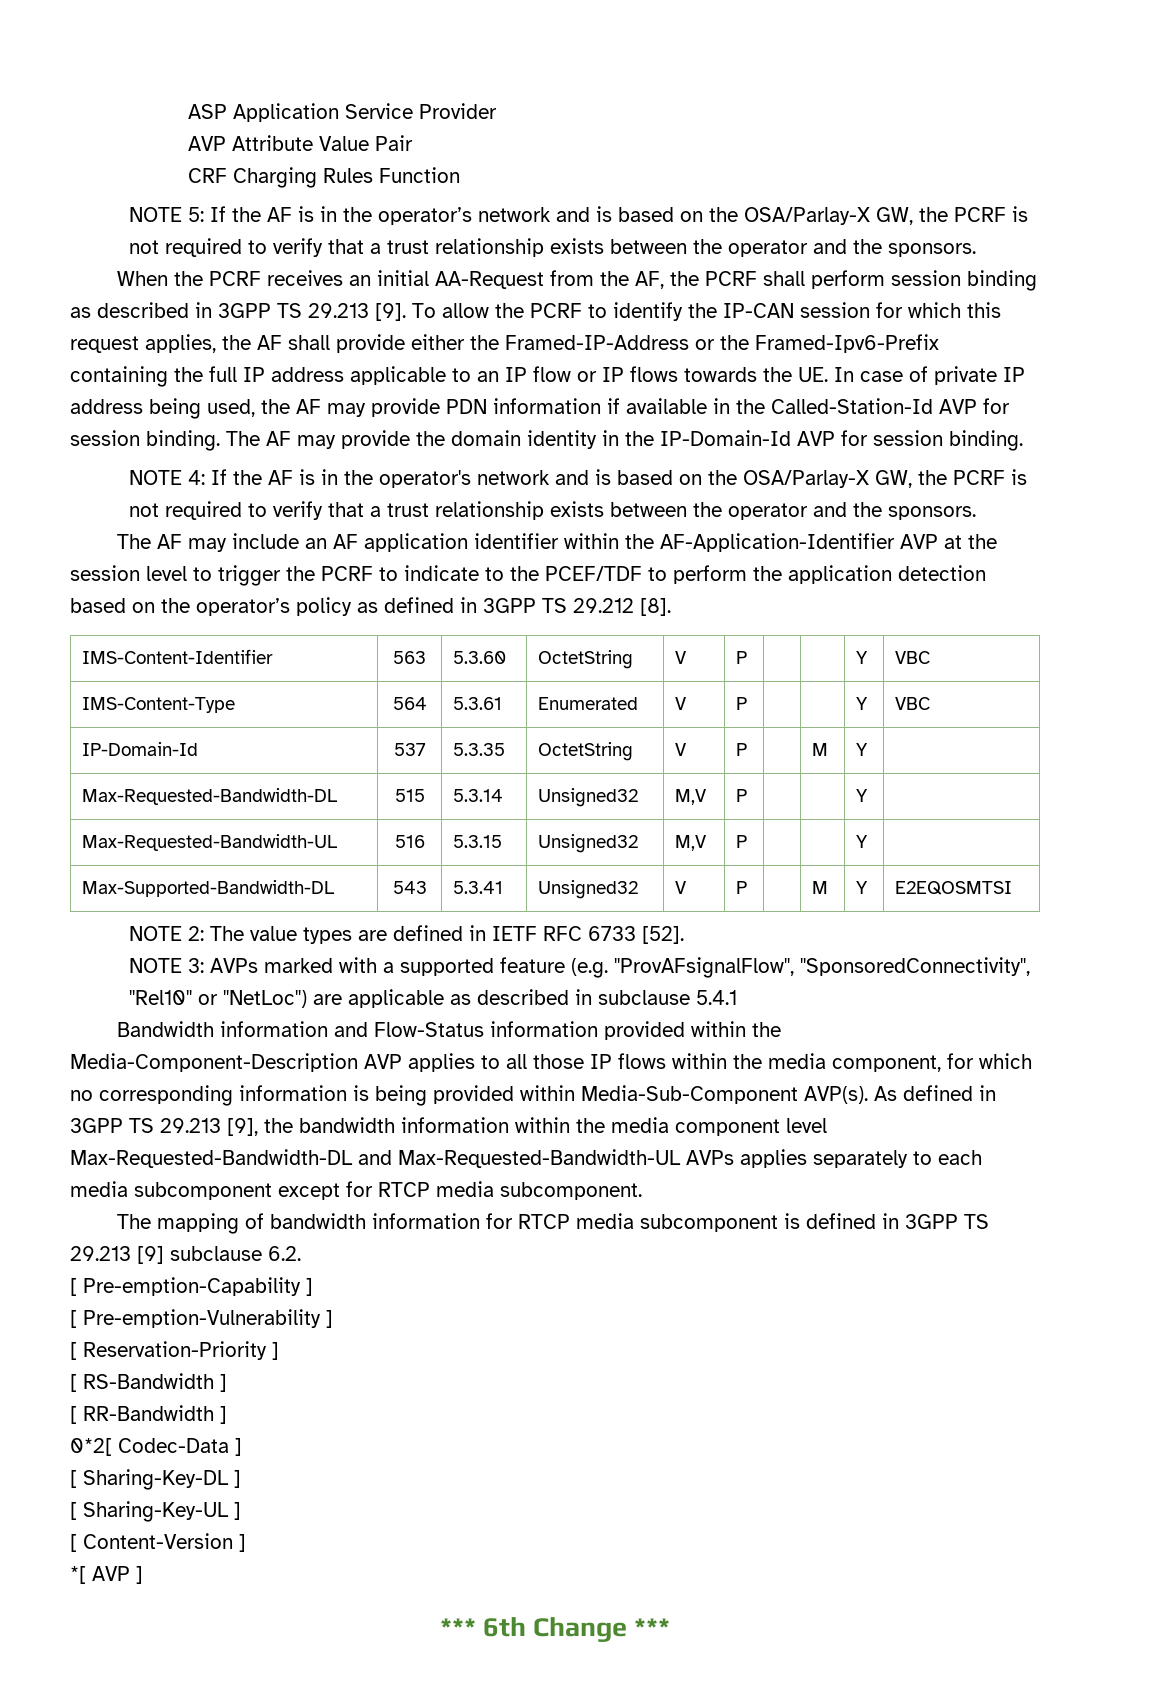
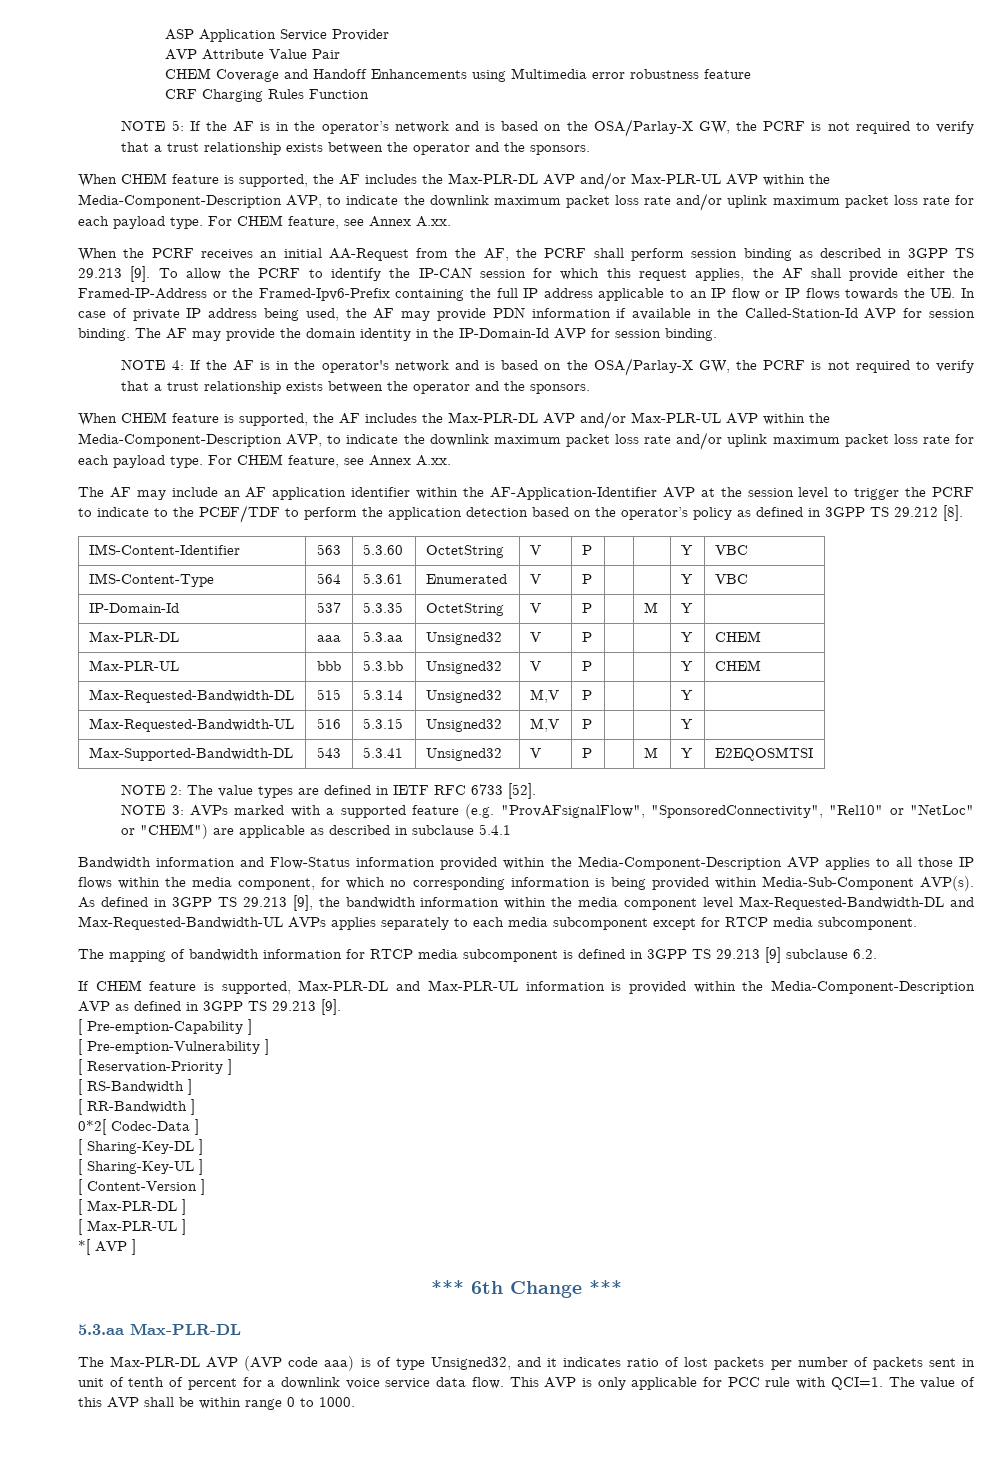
(414, 143) none -> [164,68,751,82] // CHEM Coverage and Handoff Enhancements using Multimedia error robustness feature
(977, 250) none -> [78,172,830,190] [78,193,974,211] [78,215,451,229] // When CHEM feature is supported, the AF includes the Max-PLR-DL AVP and/or Max-PLR-UL AVP within the Media-Component-Description AVP, to indicate the downlink maximum packet loss rate and/or uplink maximum packet loss rate for each payload type. For CHEM feature, see Annex A.xx.
(977, 513) none -> [78,411,830,429] [78,432,974,450] [78,454,451,468] // When CHEM feature is supported, the AF includes the Max-PLR-DL AVP and/or Max-PLR-UL AVP within the Media-Component-Description AVP, to indicate the downlink maximum packet loss rate and/or uplink maximum packet loss rate for each payload type. For CHEM feature, see Annex A.xx.
(868, 749) none -> [88,631,179,642] [317,635,341,642] [362,631,403,642] [425,632,502,645] [529,632,541,642] [581,632,592,642] [680,632,693,642] [714,631,761,642] [88,660,179,671] [317,661,341,671] [362,660,403,671] [425,661,502,674] [529,661,541,671] [581,661,592,671] [680,661,693,671] [714,660,761,671] // Max-PLR-DL | aaa | 5.3.aa | Unsigned32 | V | P | | | Y | CHEM // Max-PLR-UL | bbb | 5.3.bb | Unsigned32 | V | P | | | Y | CHEM
[223,990,308,1008] "NetLoc") -> [910,804,974,815] [121,824,209,839] "NetLoc" or "CHEM")
(301, 1253) none -> [78,980,976,994] [78,999,341,1015] // If CHEM feature is supported, Max-PLR-DL and Max-PLR-UL information is provided within the Media-Component-Description AVP as defined in 3GPP TS 29.213 [9].
(246, 1543) none -> [78,1199,186,1215] [78,1219,186,1235] // [ Max-PLR-DL ] // [ Max-PLR-UL ]
(671, 1627) none -> [78,1323,241,1335] [78,1356,976,1371] [78,1377,976,1390] [78,1397,355,1410] // 5.3.aa Max-PLR-DL // The Max-PLR-DL AVP (AVP code aaa) is of type Unsigned32, and it indicates ratio of lost packets per number of packets sent in unit of tenth of percent for a downlink voice service data flow. This AVP is only applicable for PCC rule with QCI=1. The value of this AVP shall be within range 0 to 1000.

